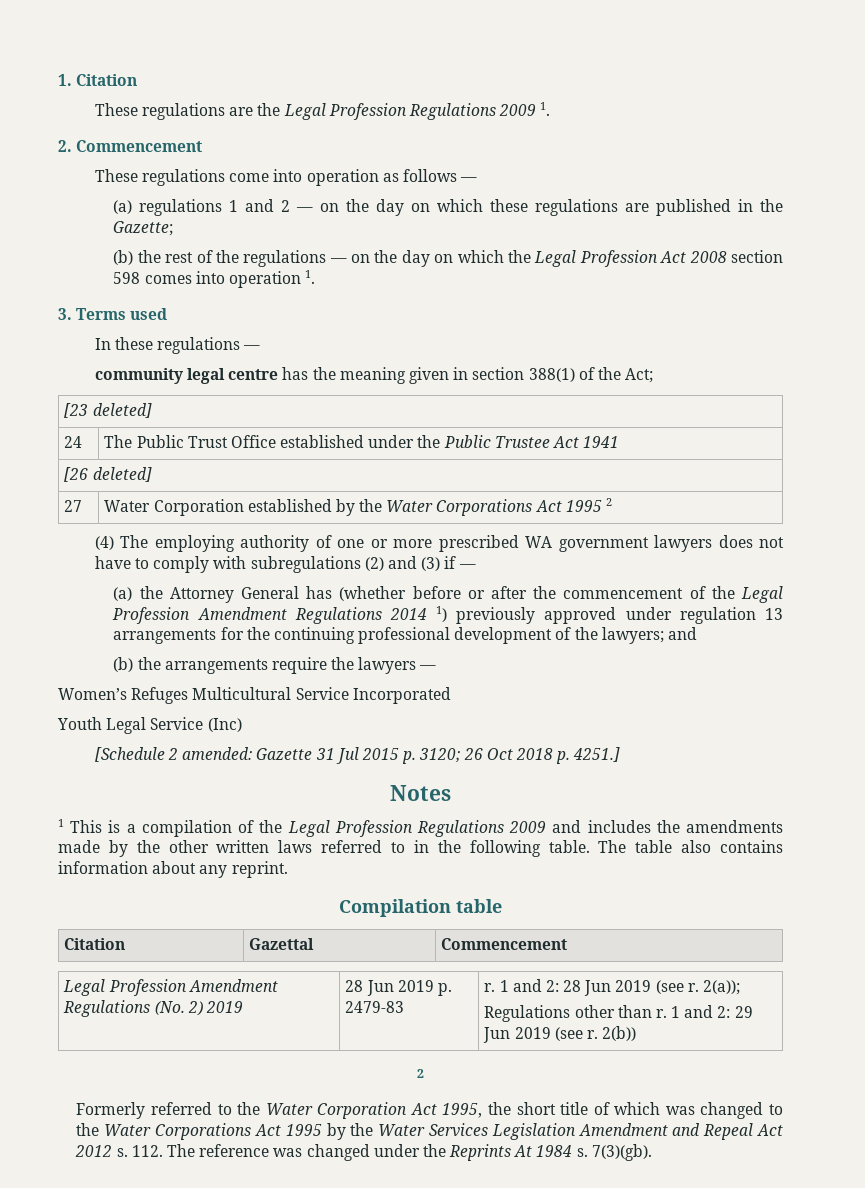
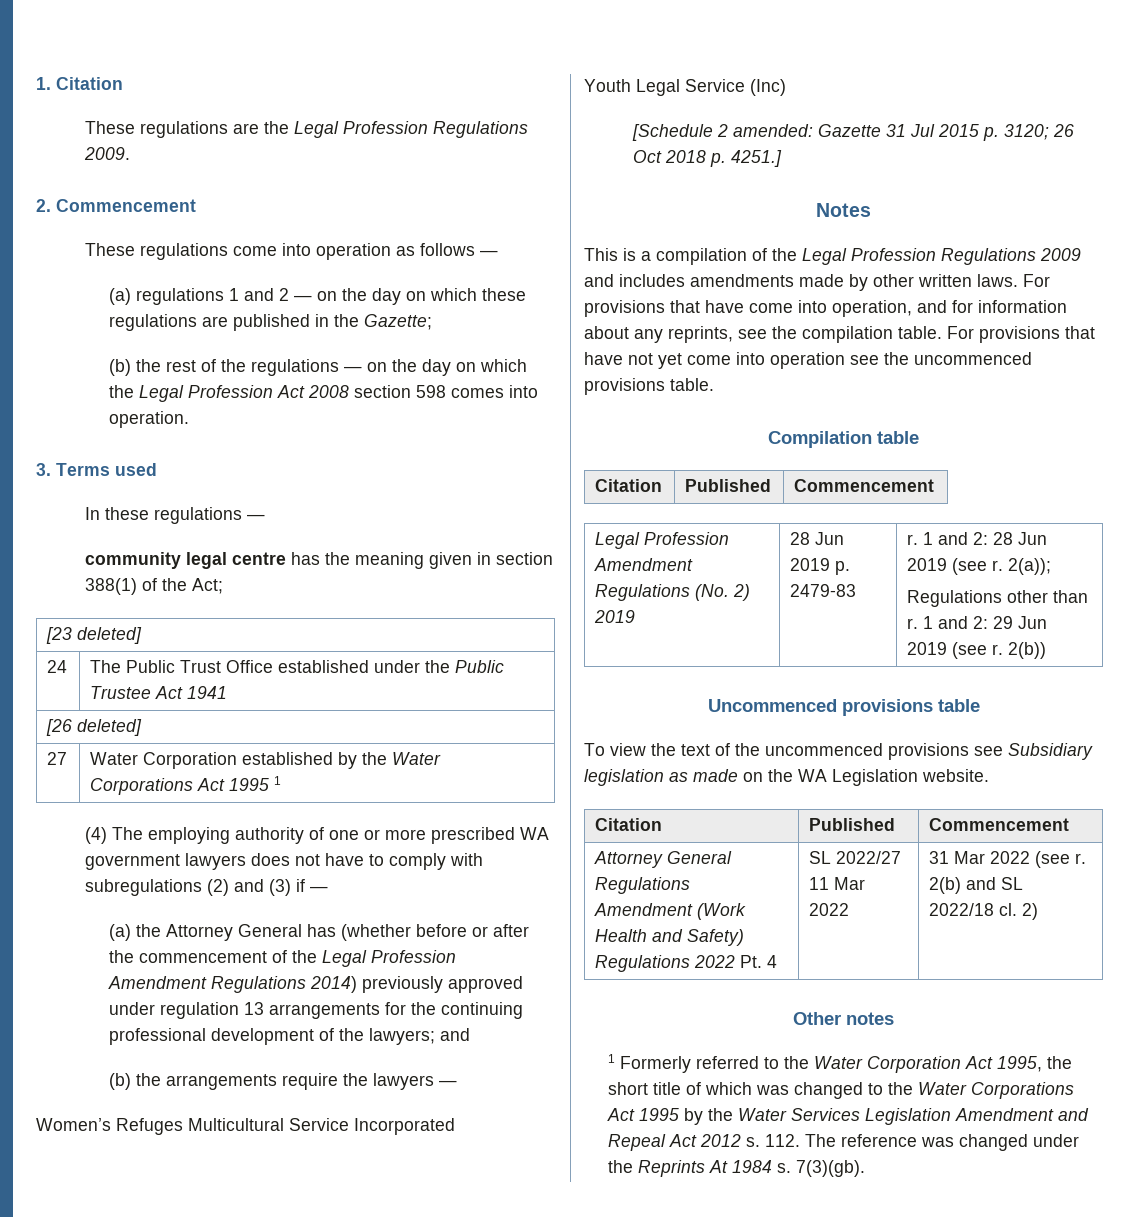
[499,102,551,116] 2009 1. -> [83,147,130,160] 2009.
[228,270,316,288] operation 1. -> [108,411,189,428] operation.
[606,498,613,506] 2 -> [274,776,282,785] 1
[389,606,448,622] 2014 1) -> [309,976,357,993] 2014)
[58,819,64,827] 1 -> (871, 210) none
[656,820,680,833] the -> (685, 280) none
[136,840,160,853] the -> (868, 282) none
[278,840,783,857] [58,861,288,878] laws referred to in the following table. The table also contains information about any reprint. -> [977,274,1050,287] [584,300,1067,317] [584,326,1095,343] [584,352,1032,369] [584,378,714,395] laws. For provisions that have come into operation, and for information about any reprints, see the compilation table. For provisions that have not yet come into operation see the uncommenced provisions table.
[249,938,315,950] Gazettal -> [685,479,772,492] Published
[417,1069,424,1078] 2 // -> [707,699,980,716] [584,743,1093,760] [584,769,989,786] [595,818,663,831] [809,818,896,831] [929,818,1070,831] [594,851,733,868] [595,877,691,894] [594,903,747,920] [595,929,745,946] [595,955,778,972] [809,851,902,864] [809,877,866,890] [809,903,850,916] [929,851,1087,868] [929,877,1024,894] [929,903,1039,920] [793,1012,894,1025] [608,1054,616,1063] Uncommenced provisions table // To view the text of the uncommenced provisions see Subsidiary legislation as made on the WA Legislation website. // Citation | Published | Commencement // Attorney General Regulations Amendment (Work Health and Safety) Regulations 2022 Pt. 4 | SL 2022/27 11 Mar 2022 | 31 Mar 2022 (see r. 2(b) and SL 2022/18 cl. 2) // Other notes // 1

